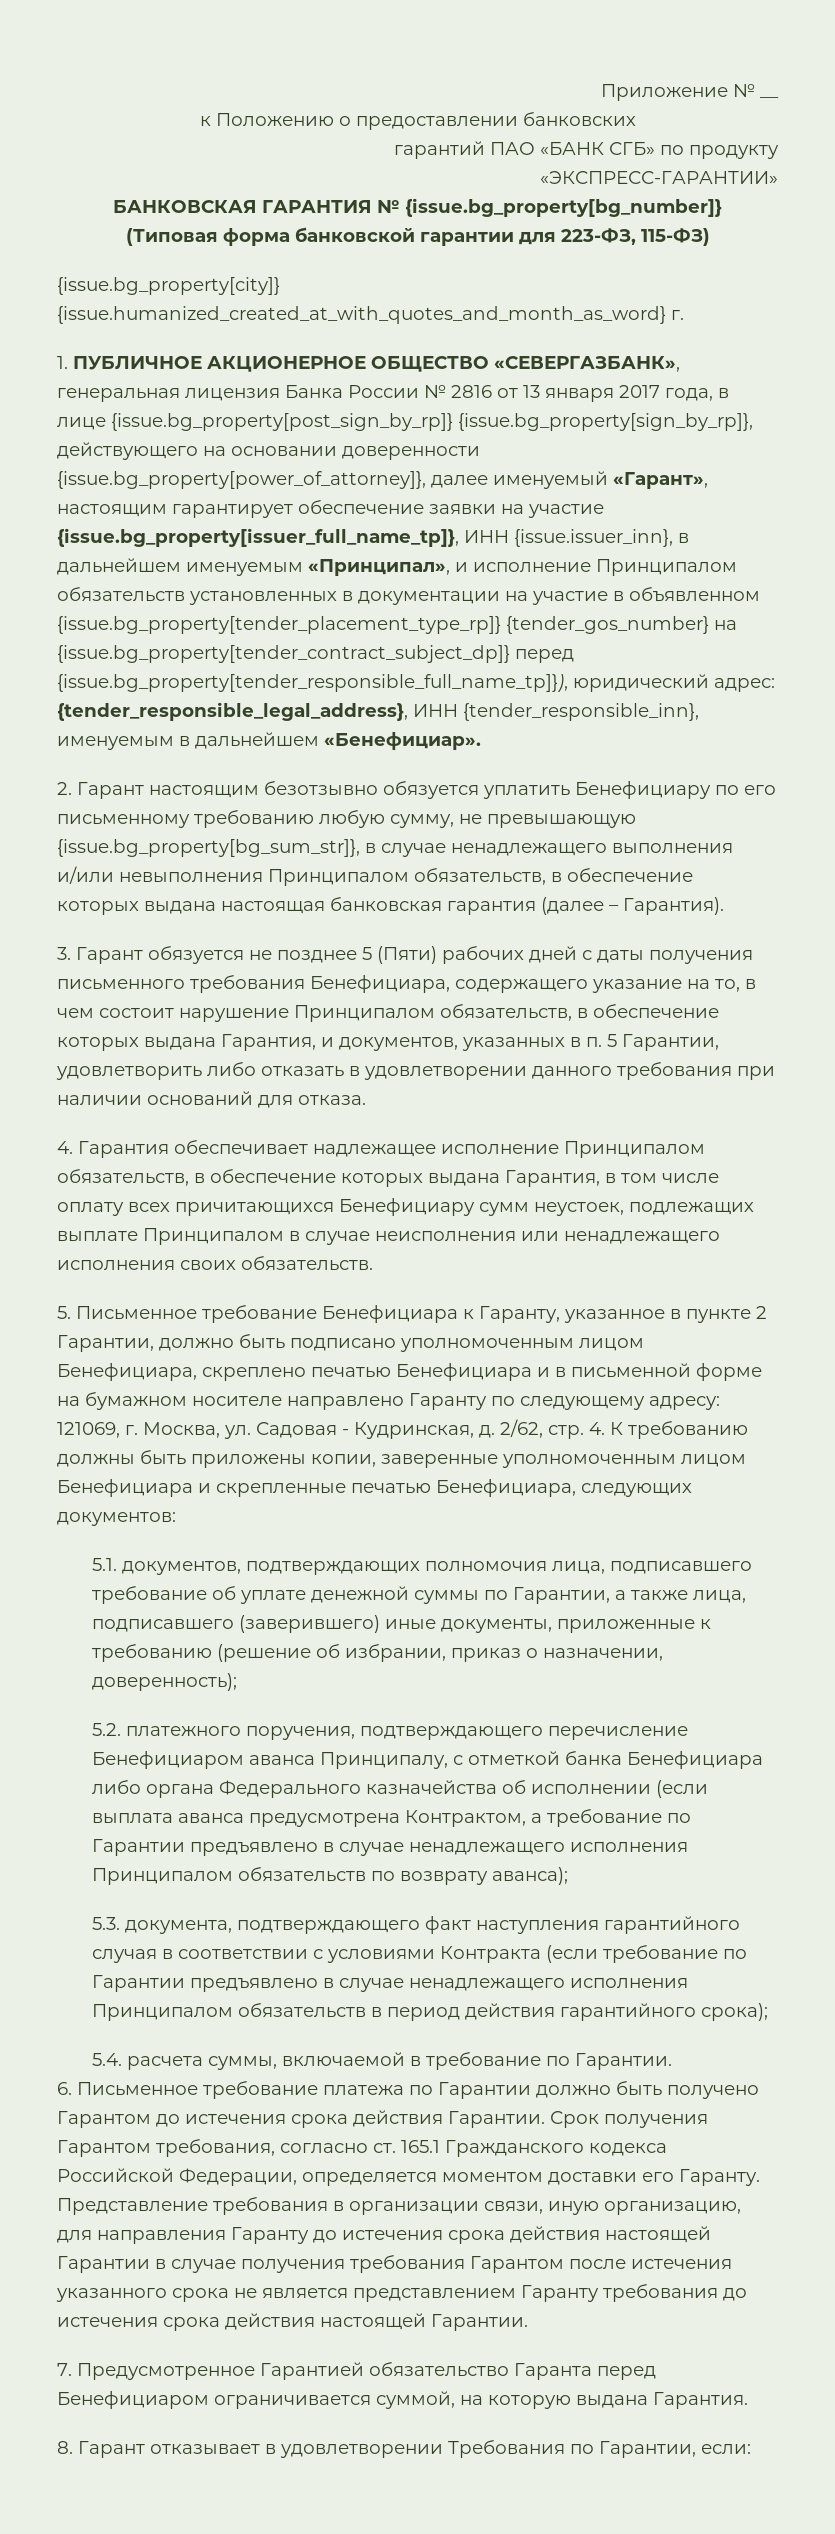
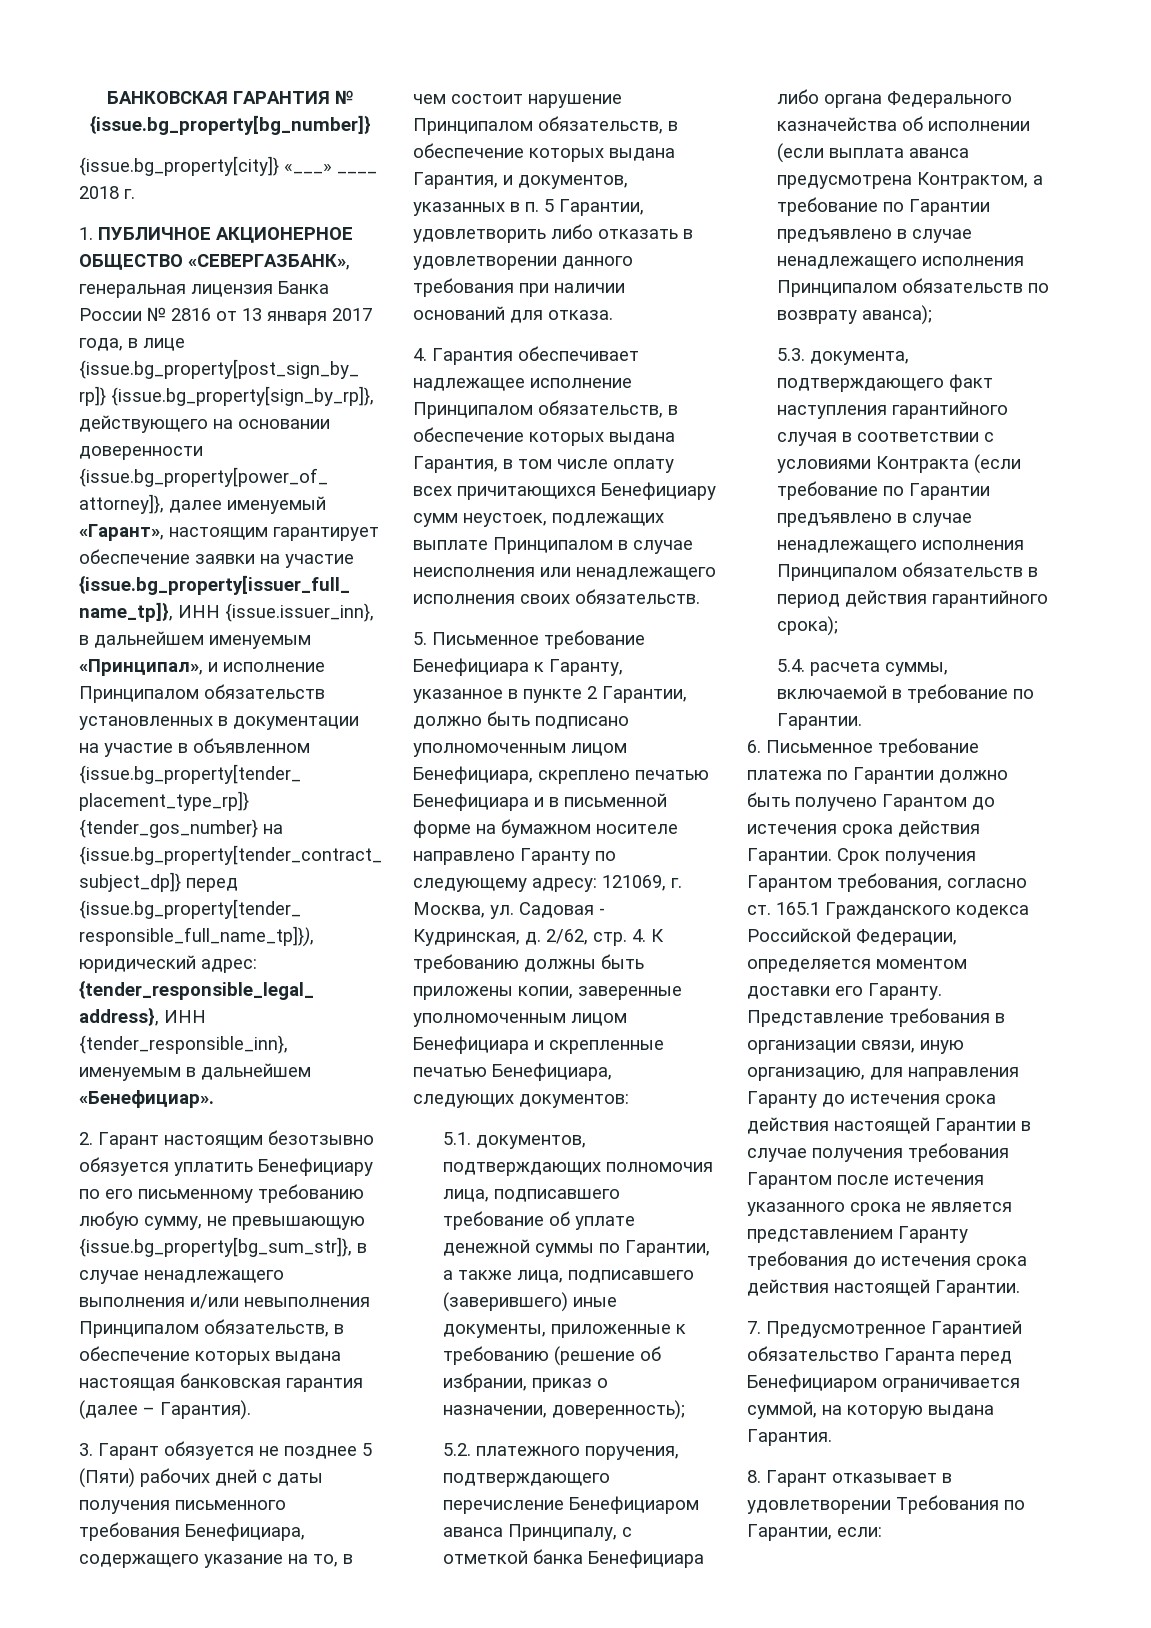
[601,84,755,101] [760,97,779,98] [199,112,636,130] [394,141,779,159] [540,171,778,184] [113,198,722,217] [125,227,710,246] [57,277,280,295] [57,306,666,324] Приложение № __ // к Положению о предоставлении банковских // гарантий ПАО «БАНК СГБ» по продукту // «ЭКСПРЕСС-ГАРАНТИИ» // БАНКОВСКАЯ ГАРАНТИЯ № {issue.bg_property[bg_number]} // (Типовая форма банковской гарантии для 223-ФЗ, 115-ФЗ) // {issue.bg_property[city]} {issue.humanized_created_at_with_quotes_and_month_as_word} -> [107,90,354,104] [90,115,371,135] [79,156,377,176] [79,186,119,199] БАНКОВСКАЯ ГАРАНТИЯ № {issue.bg_property[bg_number]} // {issue.bg_property[city]} «___» ____ 2018

